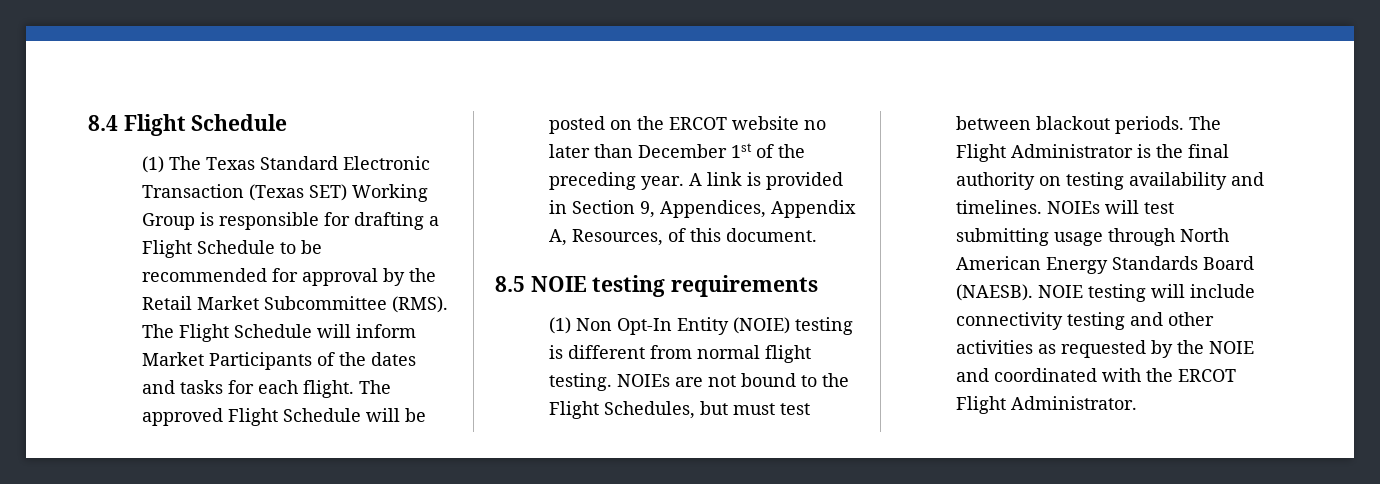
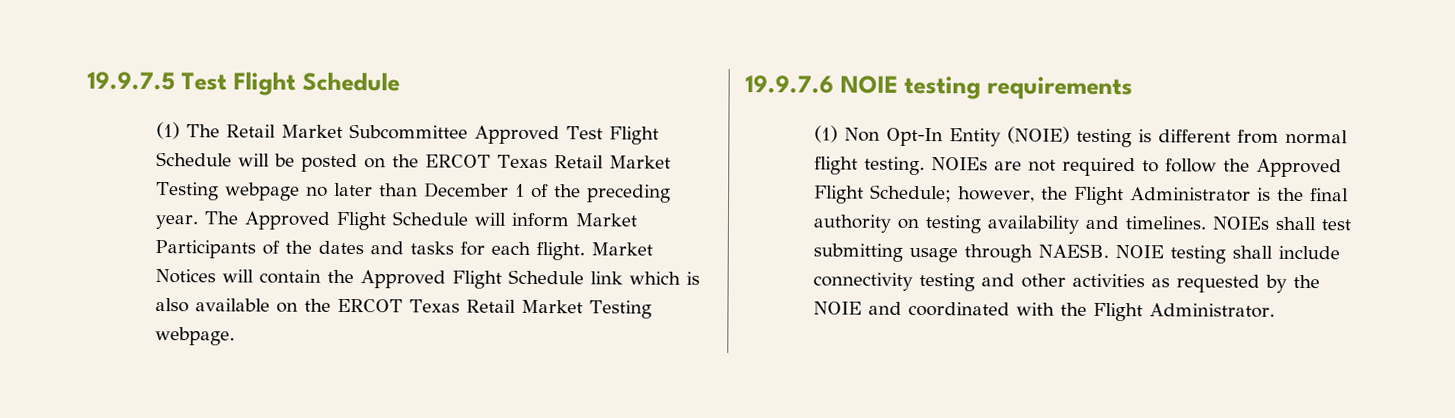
[88,115,118,131] 8.4 -> [87,71,227,91] 19.9.7.5 Test
[205,156,430,170] [141,184,428,202] [141,212,439,230] [141,240,322,258] [141,268,436,286] [141,296,448,313] [141,324,174,338] Texas Standard Electronic Transaction (Texas SET) Working Group is responsible for drafting a Flight Schedule to be recommended for approval by the Retail Market Subcommittee (RMS). The -> [226,124,660,145] [156,152,672,173] [156,182,672,203] [155,211,331,230] Retail Market Subcommittee Approved Test Flight Schedule will be posted on the ERCOT Texas Retail Market Testing webpage no later than December 1 of the preceding year. The Approved
[358,380,391,394] [141,408,426,426] [548,116,826,134] [548,143,805,158] [548,172,843,190] [548,200,856,218] [548,228,817,246] [495,276,525,292] The approved Flight Schedule will be posted on the ERCOT website no later than December 1st of the preceding year. A link is provided in Section 9, Appendices, Appendix A, Resources, of this document. // 8.5 -> [591,242,654,256] [155,269,701,289] [155,298,653,319] [155,327,236,346] [745,75,834,94] Market Notices will contain the Approved Flight Schedule link which is also available on the ERCOT Texas Retail Market Testing webpage. // 19.9.7.6
[740,373,849,387] [548,401,810,419] [955,116,1221,134] bound to the Flight Schedules, but must test between blackout periods. The -> [1062,157,1343,178] [814,184,1069,204] required to follow the Approved Flight Schedule; however, the
[1104,200,1139,214] will -> [1275,216,1317,231] shall
[1179,228,1229,242] [955,256,1254,274] [955,284,1185,302] North American Energy Standards Board (NAESB). NOIE testing will -> [1038,243,1274,264] NAESB. NOIE testing shall
[1177,369,1236,382] ERCOT -> (1088, 309) none

